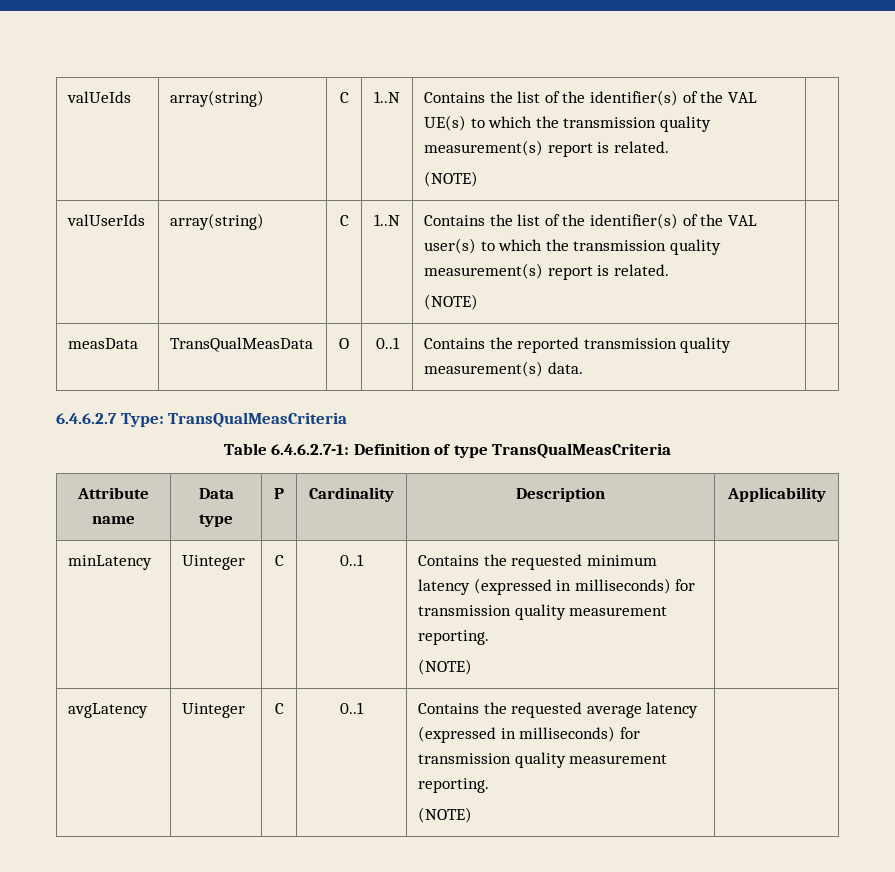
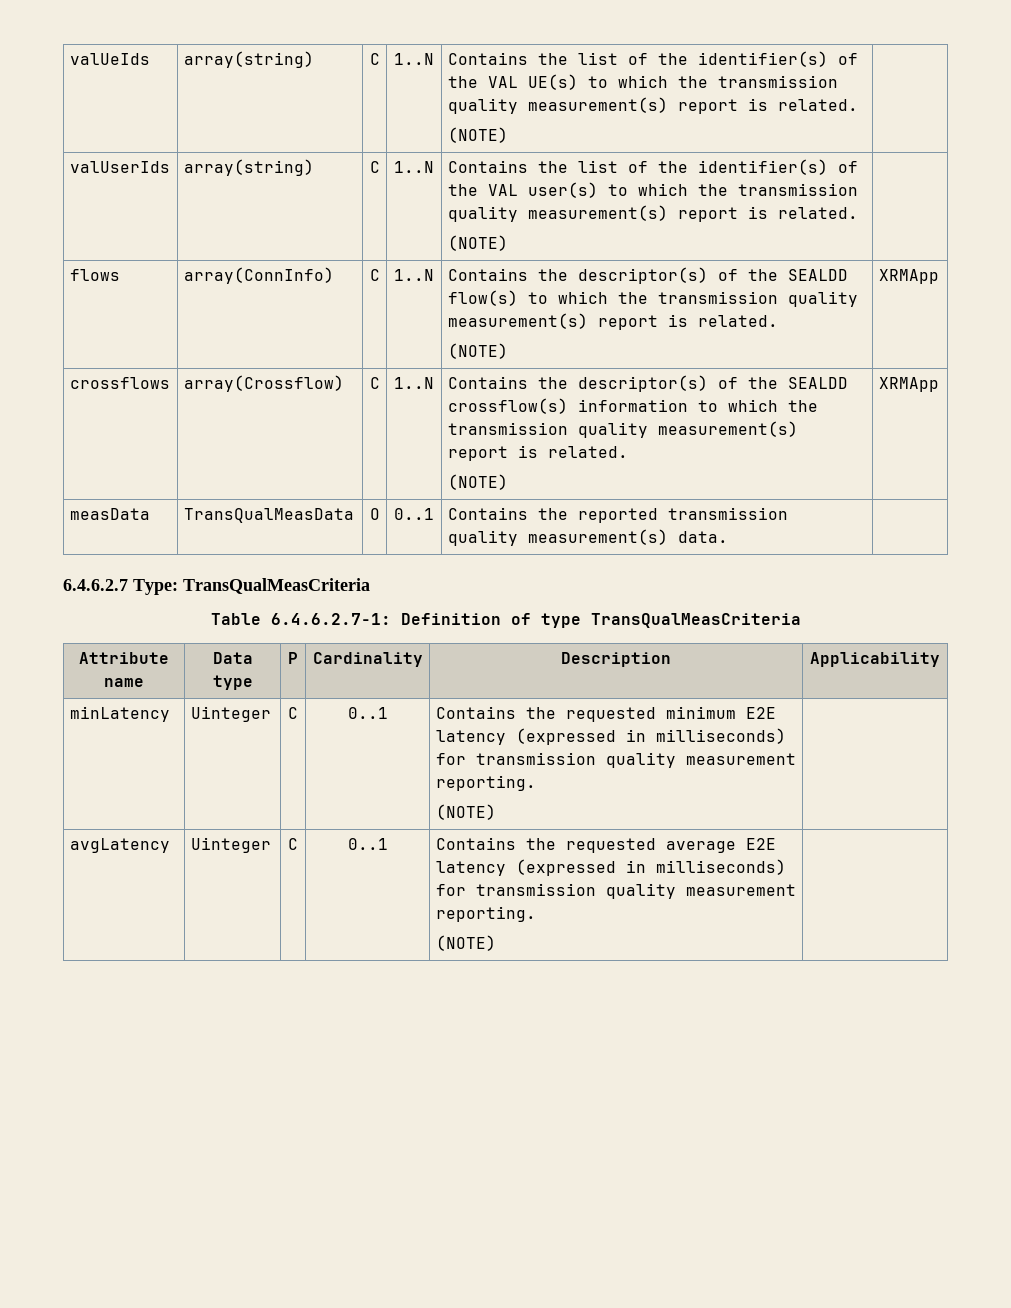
(479, 302) none -> [69,269,120,281] [183,267,334,284] [369,269,380,281] [394,269,434,281] [447,267,848,284] [447,290,858,307] [447,313,778,330] [447,343,508,359] [878,269,939,284] [69,377,170,389] [183,375,344,392] [369,377,380,389] [394,377,434,389] [447,375,848,392] [447,398,818,414] [447,421,798,438] [447,445,628,461] [447,474,508,490] [878,377,939,392] // flows | array(ConnInfo) | C | 1..N | Contains the descriptor(s) of the SEALDD flow(s) to which the transmission quality measurement(s) report is related. // (NOTE) | XRMApp // crossflows | array(Crossflow) | C | 1..N | Contains the descriptor(s) of the SEALDD crossflow(s) information to which the transmission quality measurement(s) report is related. // (NOTE) | XRMApp
(657, 560) none -> [745,707,776,719] E2E
(642, 711) none -> [745,838,776,850] E2E

